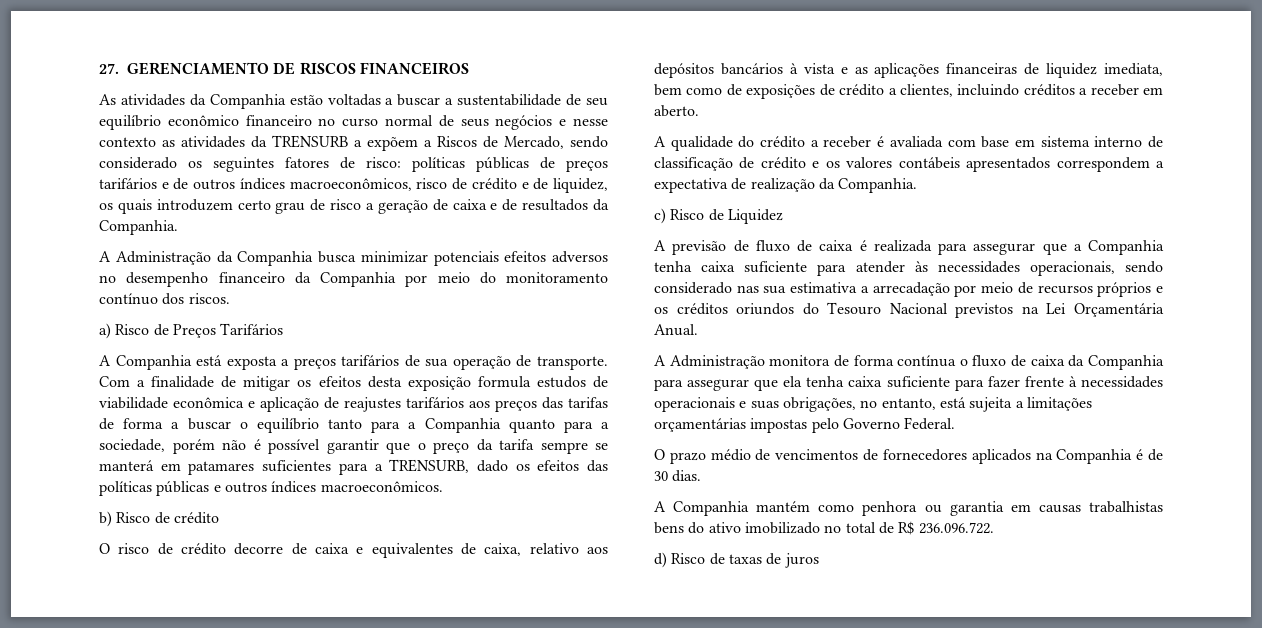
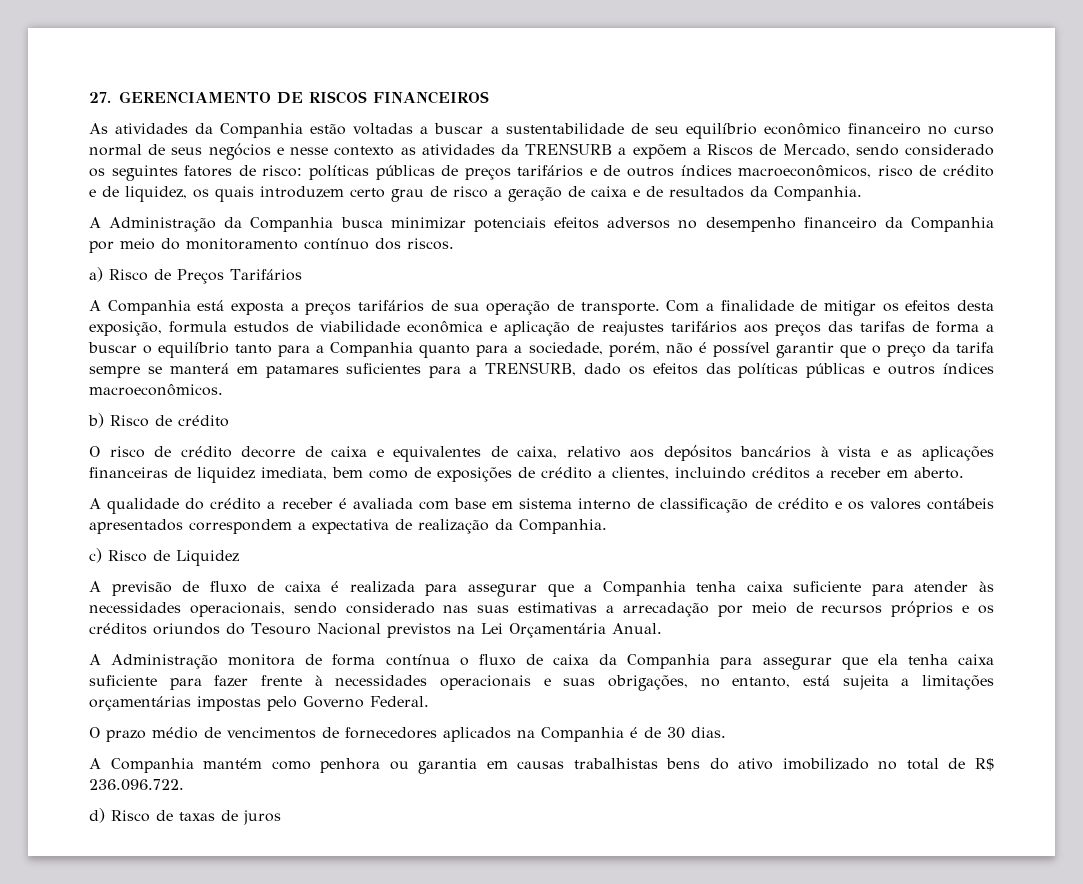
[407,376,471,391] exposição -> [89,321,162,336] exposição,
[172,439,215,454] porém -> [608,342,660,357] porém,
[763,282,858,294] sua estimativa -> [477,602,598,613] suas estimativas

